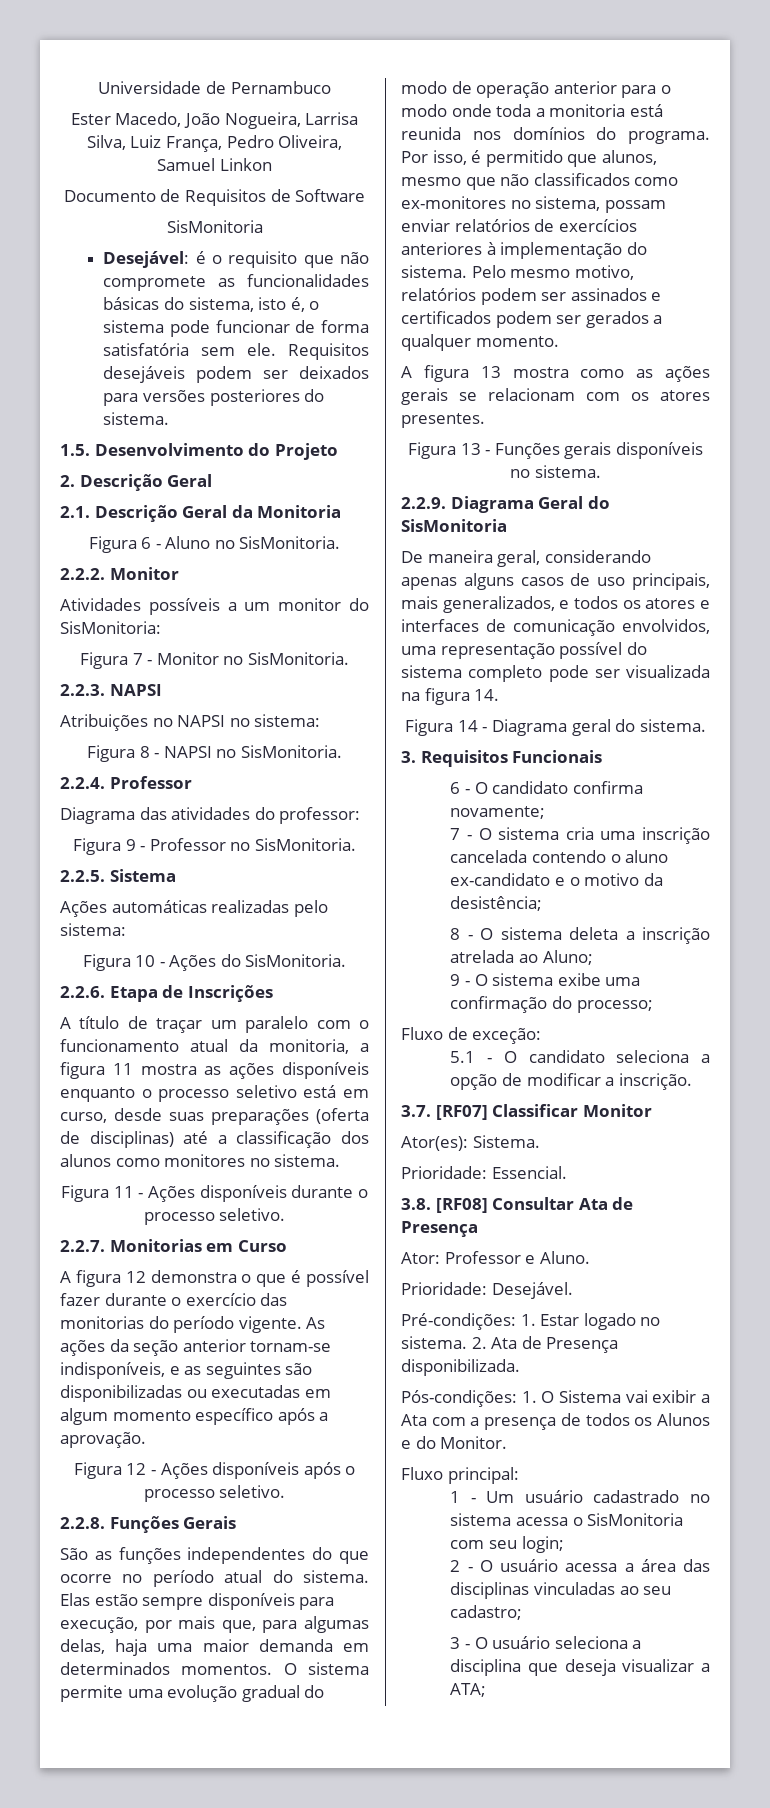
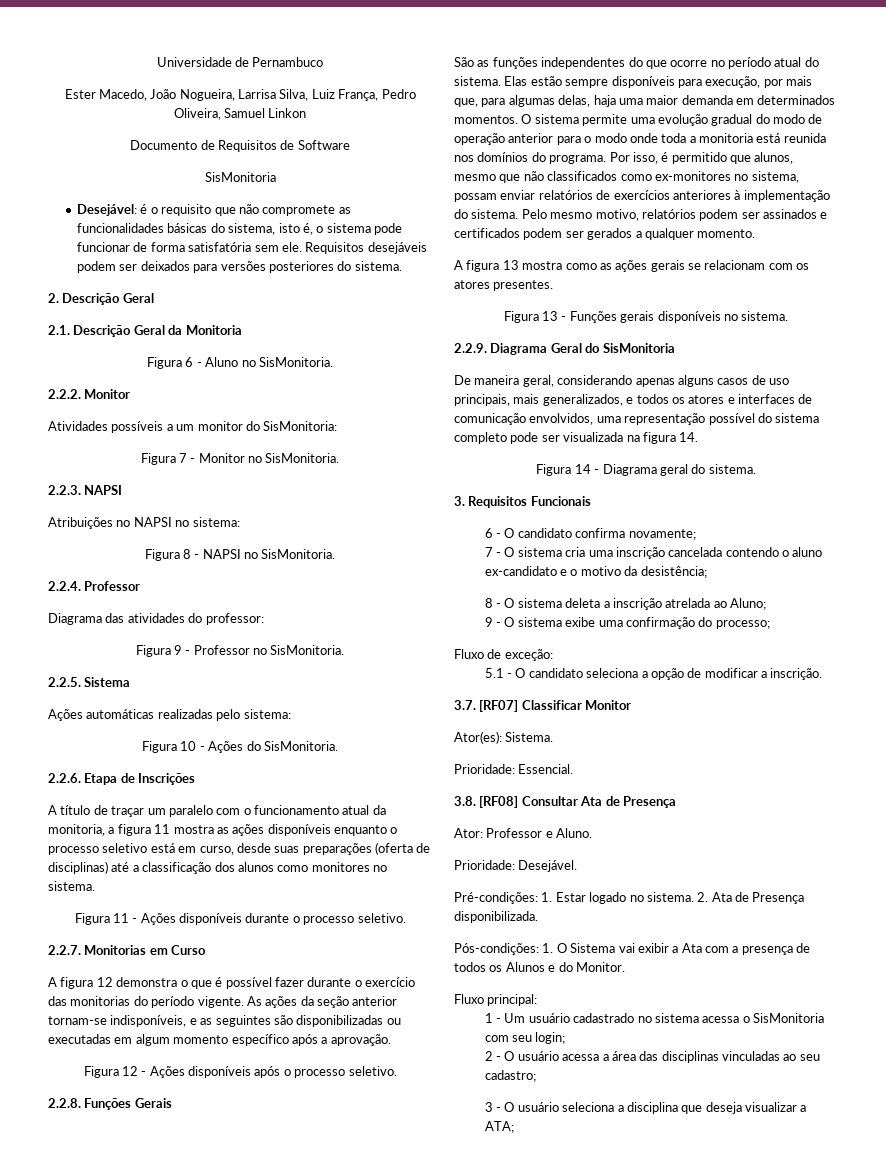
[60,443,338,460] // 1.5. Desenvolvimento do Projeto -> (402, 266) none

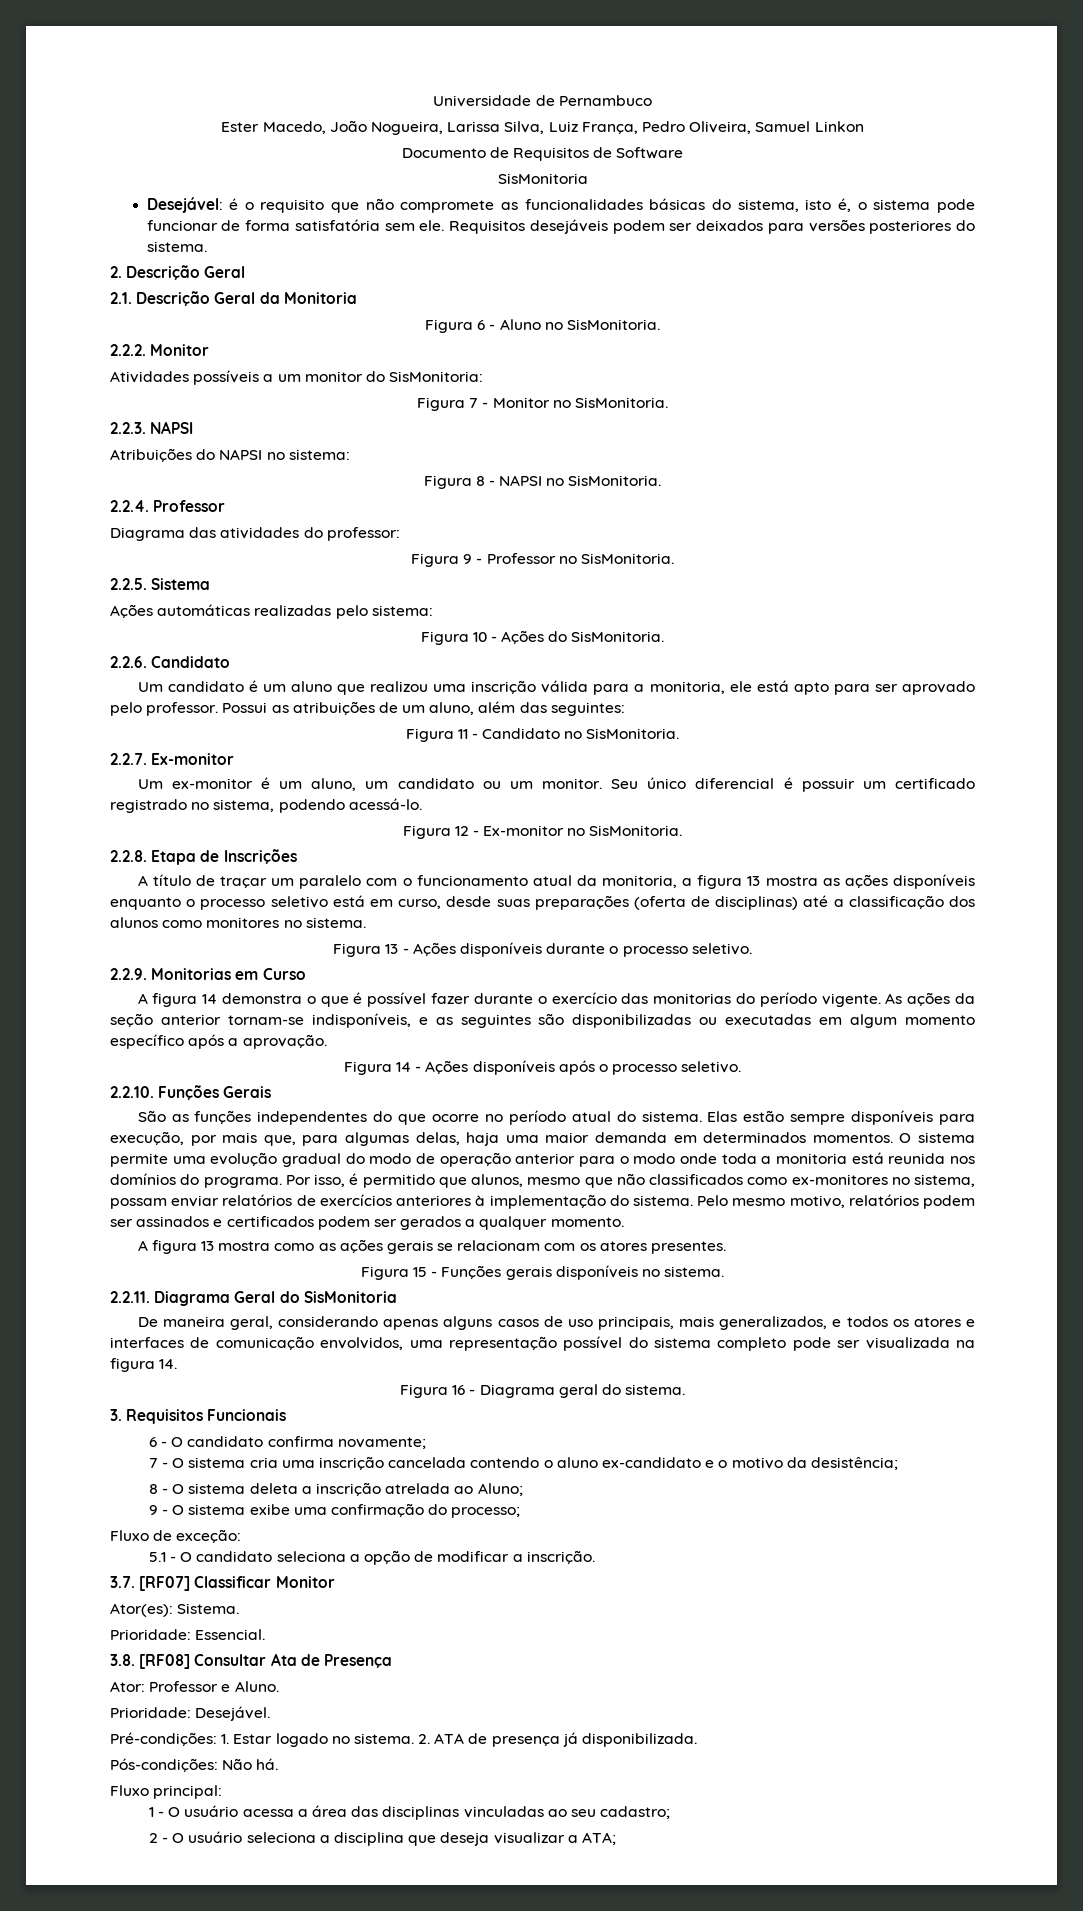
[238,89,276,99] Larrisa -> [447,121,501,132] Larissa
[116,520,131,527] no -> [196,449,216,460] do
(81, 778) none -> [151,656,231,668] [137,680,976,695] [110,701,625,716] [405,728,680,742] [110,753,235,765] [137,777,976,792] [110,798,422,813] [402,825,683,839] [110,850,147,862] Candidato // Um candidato é um aluno que realizou uma inscrição válida para a monitoria, ele está apto para ser aprovado pelo professor. Possui as atribuições de um aluno, além das seguintes: // Figura 11 - Candidato no SisMonitoria. // 2.2.7. Ex-monitor // Um ex-monitor é um aluno, um candidato ou um monitor. Seu único diferencial é possuir um certificado registrado no sistema, podendo acessá-lo. // Figura 12 - Ex-monitor no SisMonitoria. // 2.2.8.
[154,824,171,834] 11 -> [747,876,761,886] 13
[112,913,129,923] 11 -> [385,944,399,954] 13
[48,945,81,955] 2.2.7. -> [110,968,147,980] 2.2.9.
[96,977,113,987] 12 -> [202,994,218,1004] 14
[121,1066,138,1076] 12 -> [395,1062,411,1072] 14
[48,1098,81,1108] 2.2.8. -> [110,1086,154,1098] 2.2.10.
[542,311,559,321] 13 -> [413,1267,428,1277] 15
[454,343,487,353] 2.2.9. -> [110,1291,150,1303] 2.2.11.
[574,464,591,474] 14 -> [452,1385,466,1395] 16
[711,892,805,904] [454,911,538,923] [454,943,811,955] [454,962,625,972] [454,994,538,1006] [484,1013,825,1023] [484,1032,566,1044] [484,1051,493,1061] Ata de Presença disponibilizada. // Pós-condições: 1. O Sistema vai exibir a Ata com a presença de todos os Alunos e do Monitor. // Fluxo principal: // 1 - Um usuário cadastrado no sistema acessa o SisMonitoria com seu login; // 2 -> [434,1732,698,1747] [110,1758,279,1772] [110,1785,223,1799] [148,1807,154,1817] ATA de presença já disponibilizada. // Pós-condições: Não há. // Fluxo principal: // 1
[484,1102,493,1112] 3 -> [148,1833,158,1843] 2

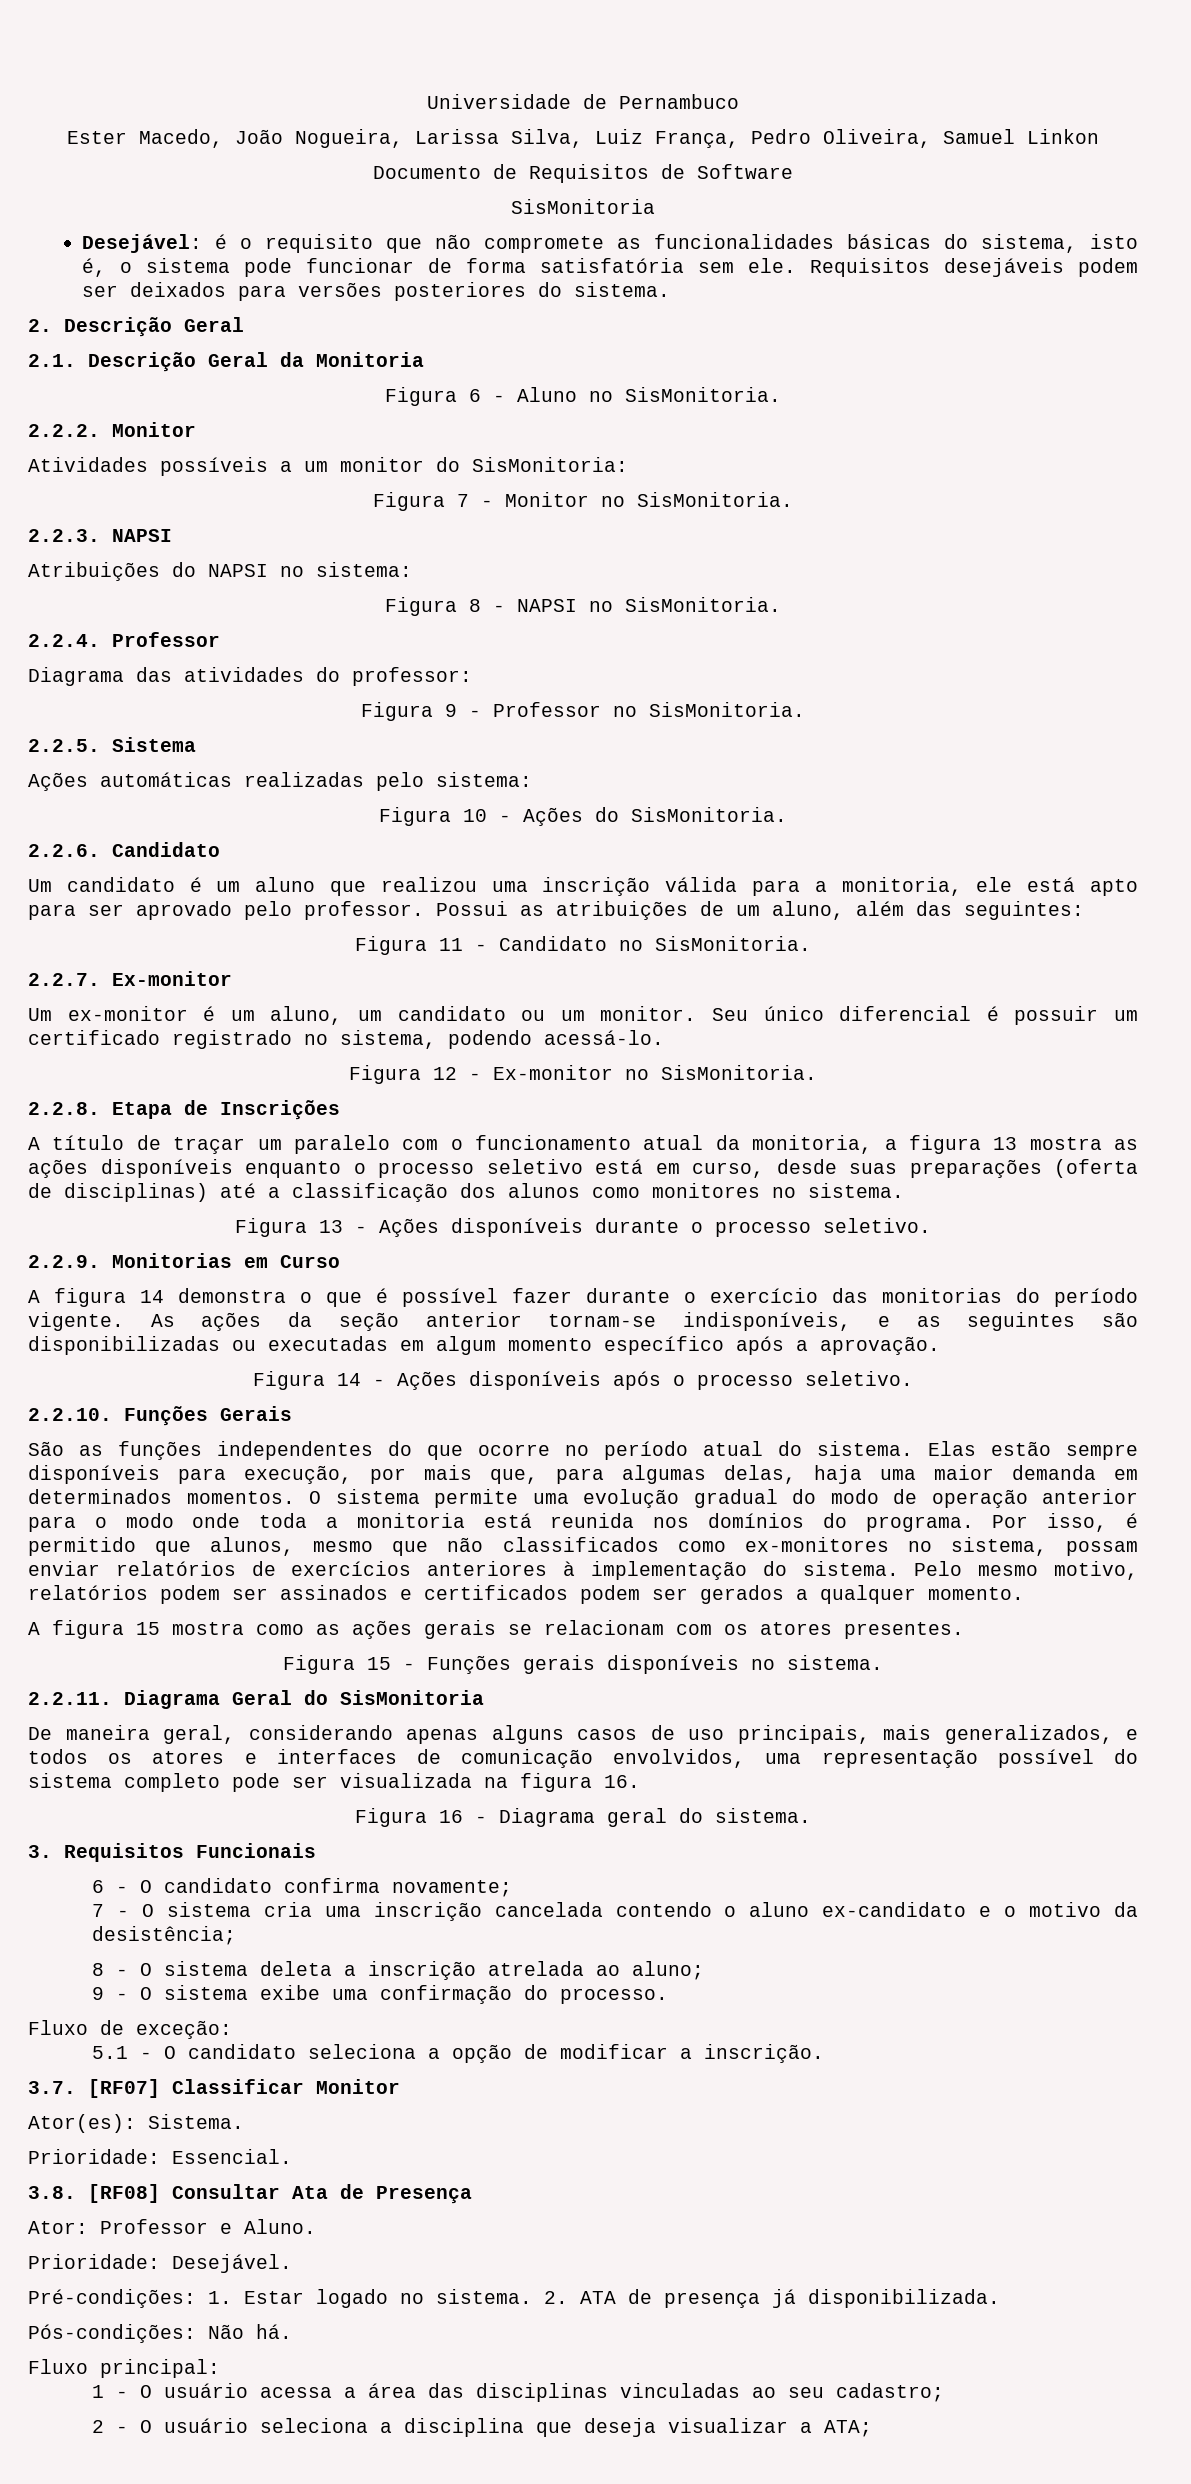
[200,1241,214,1251] 13 -> [136,1622,160,1635] 15
[159,1359,178,1369] 14. -> [604,1775,640,1788] 16.
[477,1483,523,1496] Aluno; -> [632,1961,705,1980] aluno;
[451,1507,521,1518] processo; -> [560,1988,669,2004] processo.

